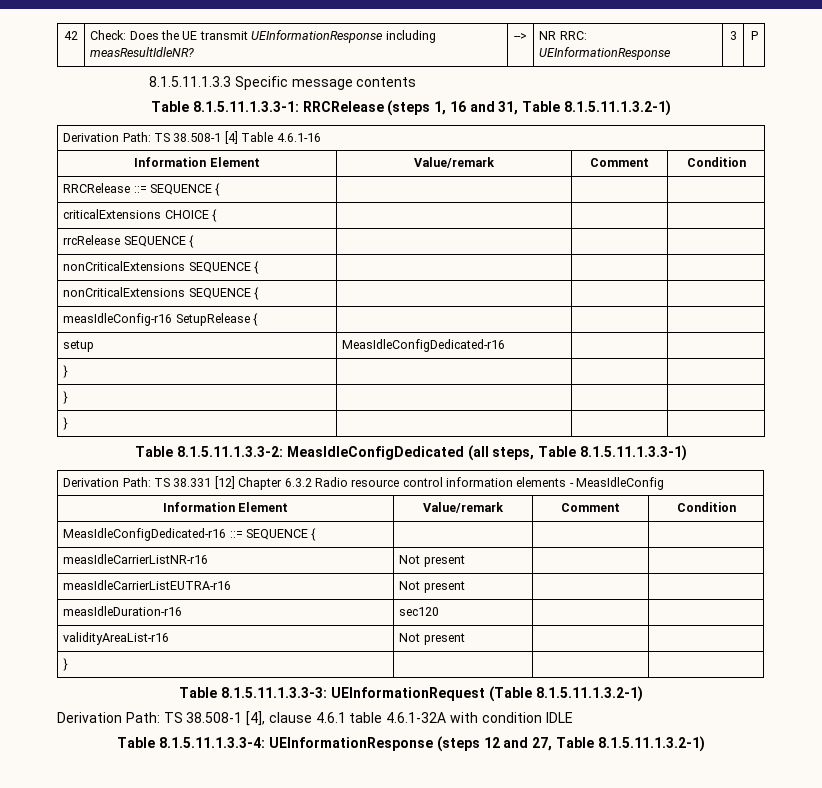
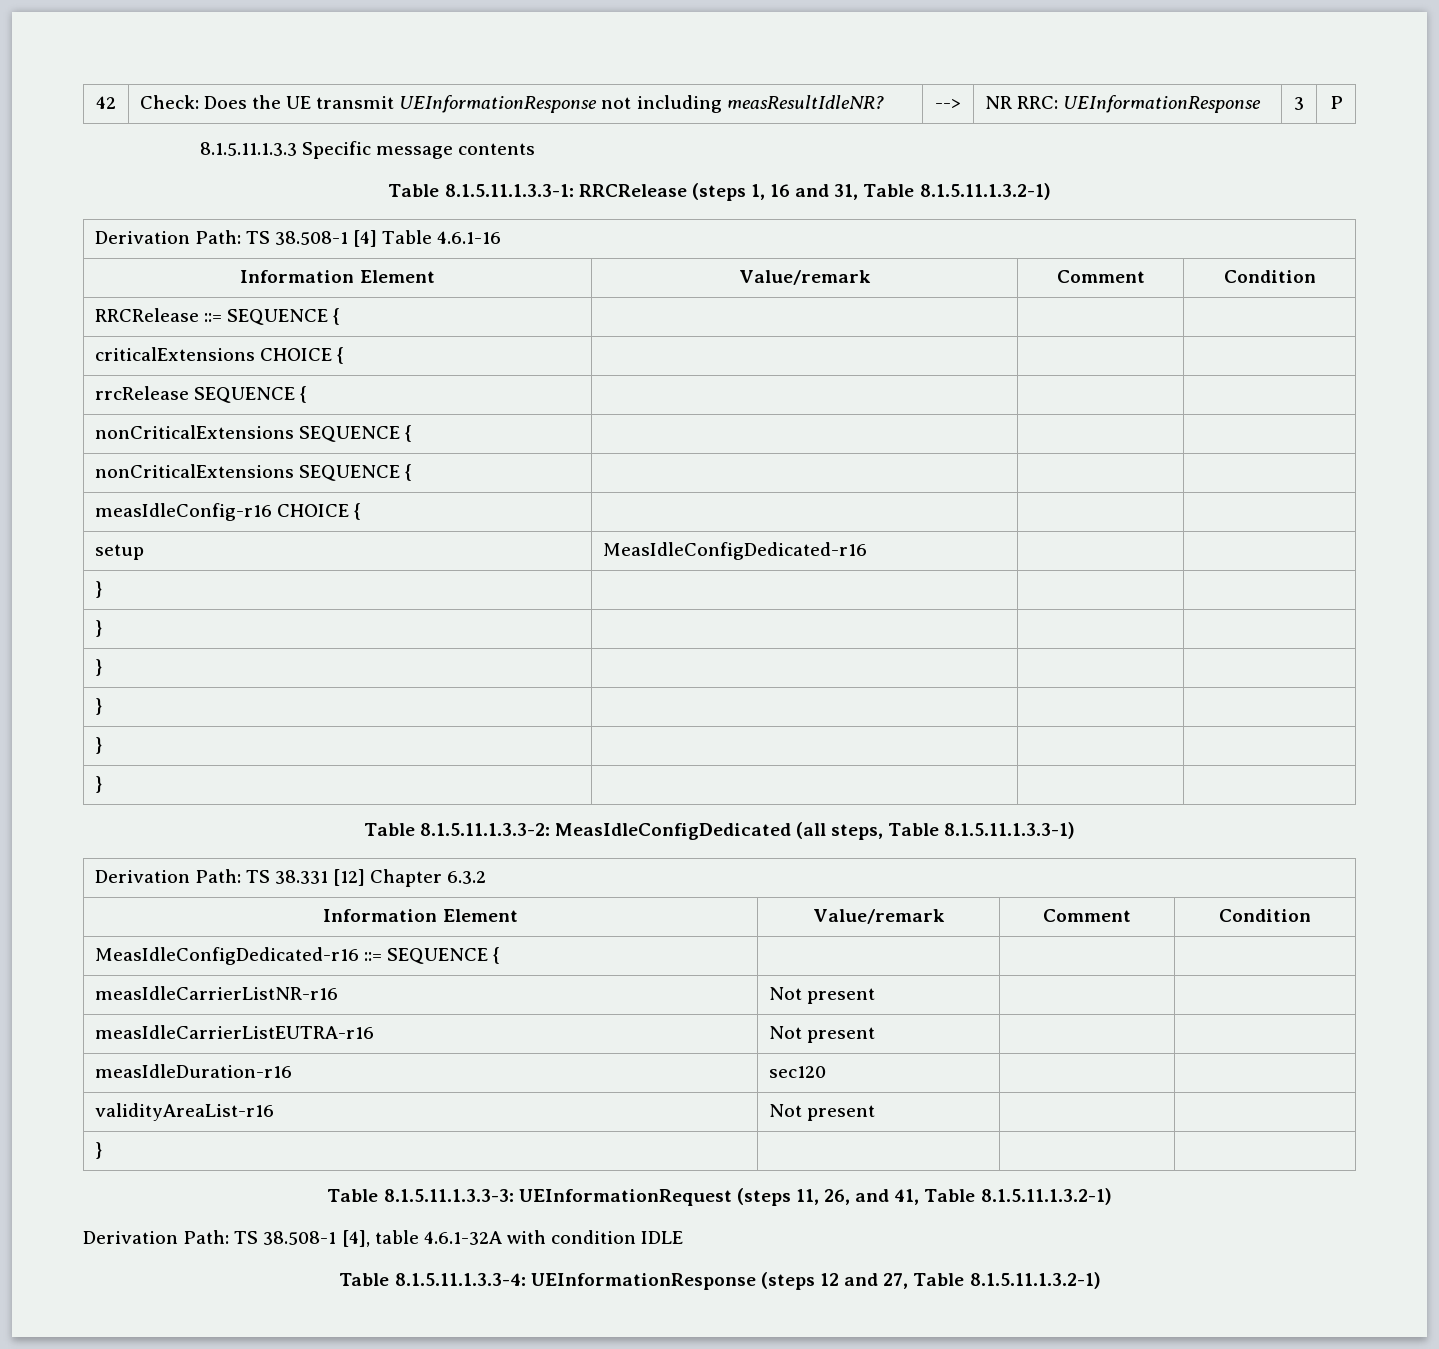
(384, 36) none -> [601,97,632,109] not
[175,313,250,326] SetupRelease -> [276,504,349,517] CHOICE
(69, 423) none -> [94,698,102,715] [94,737,102,754] [94,776,102,793] // } | | | // } | | | // } | | |
[314,477,665,490] Radio resource control information elements - MeasIdleConfig -> (487, 877) none
[488,686,532,702] (Table -> [736,1188,976,1206] (steps 11, 26, and 41, Table
[268,712,346,723] clause 4.6.1 -> (370, 1238) none

